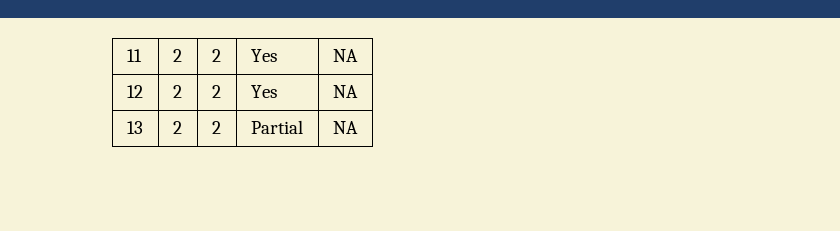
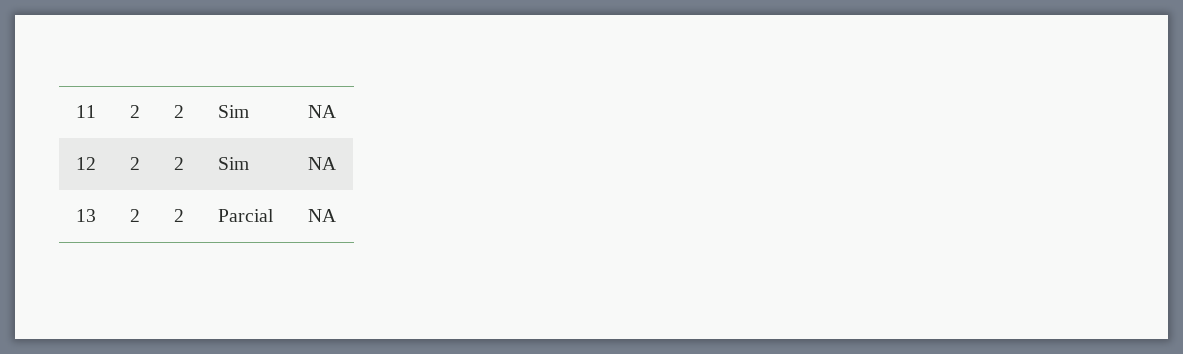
[250,49,277,62] Yes -> [217,105,249,118] Sim
[250,85,277,98] Yes -> [217,157,249,170] Sim
[250,120,303,134] Partial -> [217,209,274,222] Parcial

